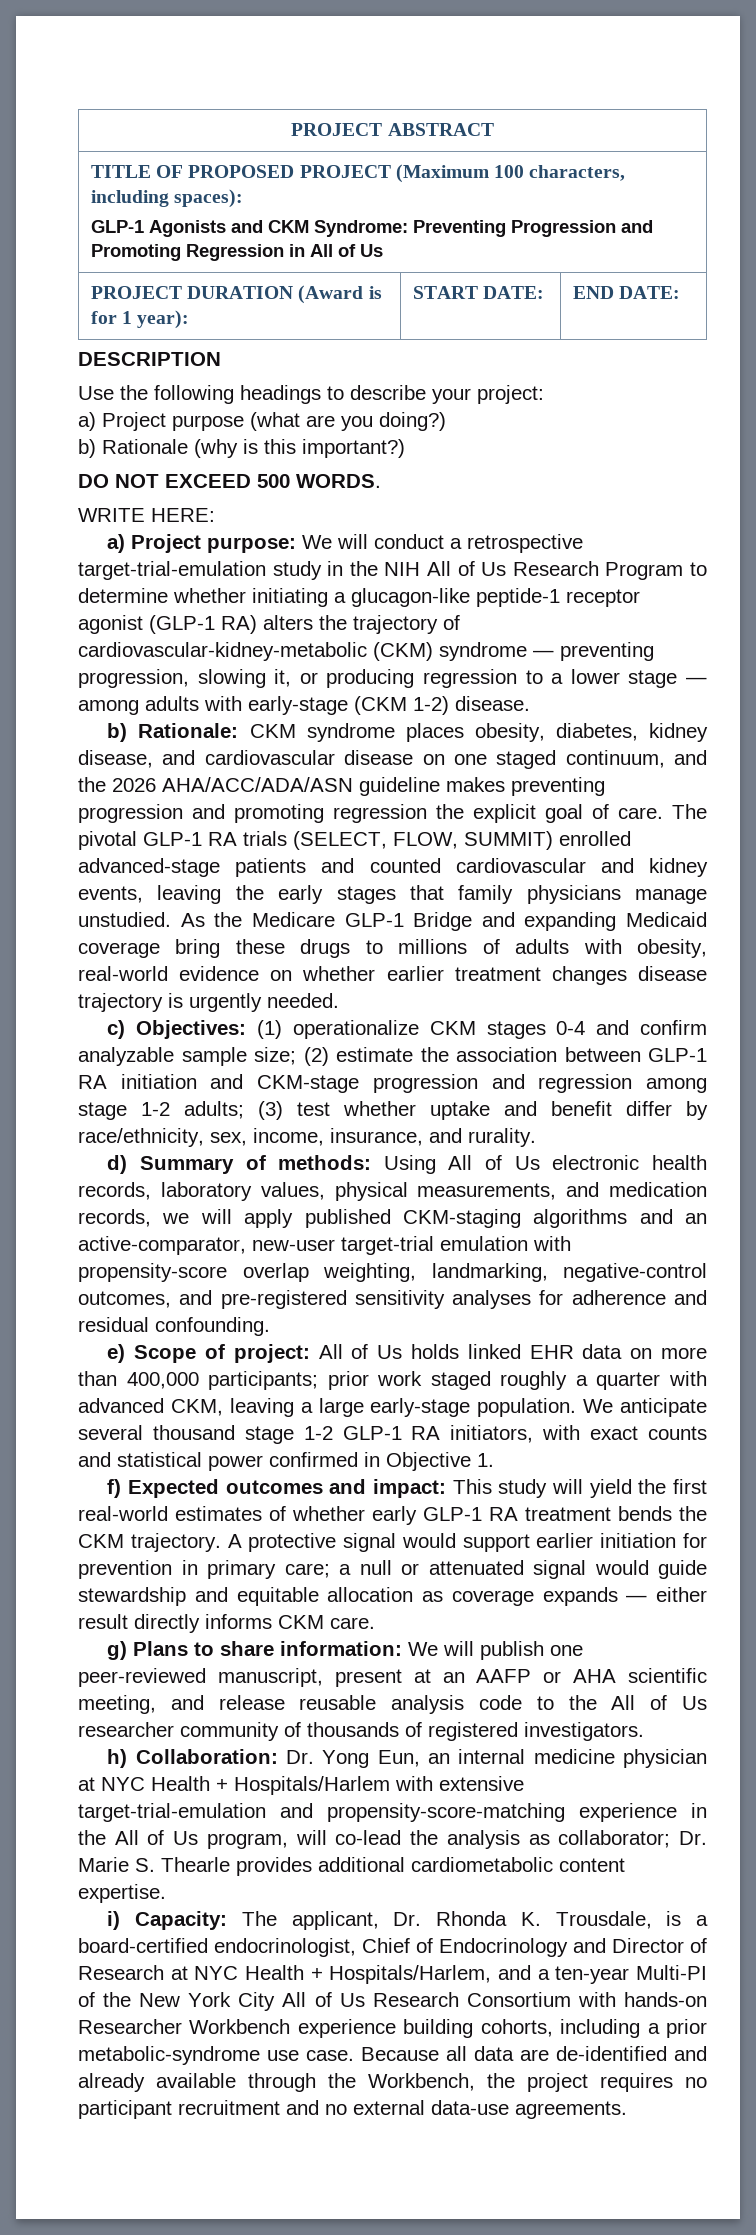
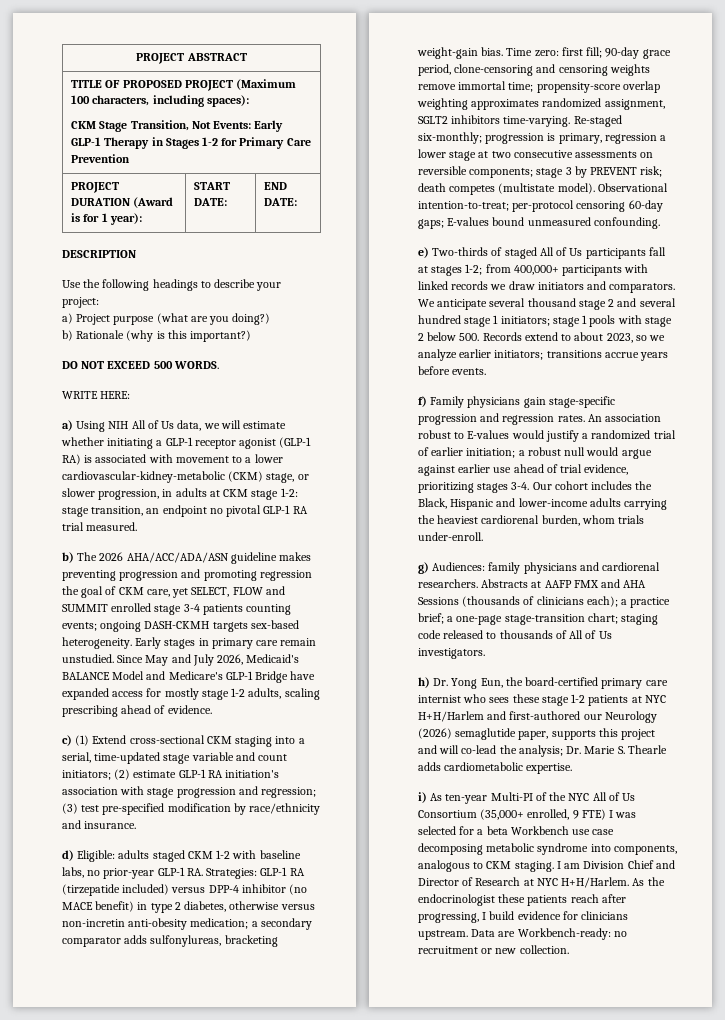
[90,220,653,237] [90,244,383,261] GLP-1 Agonists and CKM Syndrome: Preventing Progression and Promoting Regression in All of Us -> [71,120,284,132] [71,137,311,149] [71,154,131,163] CKM Stage Transition, Not Events: Early GLP-1 Therapy in Stages 1-2 for Primary Care Prevention
[131,534,584,553] [78,561,708,580] [78,588,168,603] Project purpose: We will conduct a retrospective target-trial-emulation study in the NIH All of Us Research Program to determine -> [76,420,287,432] Using NIH All of Us data, we will estimate
[351,588,560,607] glucagon-like peptide-1 -> [165,437,193,446] GLP-1
[263,615,460,634] [78,642,654,661] [78,669,708,688] [78,696,530,715] [107,723,708,742] [78,750,707,769] [78,777,106,792] alters the trajectory of cardiovascular-kidney-metabolic (CKM) syndrome — preventing progression, slowing it, or producing regression to a lower stage — among adults with early-stage (CKM 1-2) disease. // b) Rationale: CKM syndrome places obesity, diabetes, kidney disease, and cardiovascular disease on one staged continuum, and the -> [84,454,283,463] [62,471,309,483] [62,488,298,500] [62,505,308,517] [62,522,138,531] [62,552,98,563] is associated with movement to a lower cardiovascular-kidney-metabolic (CKM) stage, or slower progression, in adults at CKM stage 1-2: stage transition, an endpoint no pivotal GLP-1 RA trial measured. // b) The
[473,804,536,823] explicit -> (79, 590) none
[618,804,707,819] [78,831,631,850] [78,858,708,877] [78,885,707,904] [78,912,707,931] [78,939,708,958] [78,966,707,985] [78,993,339,1012] [107,1020,708,1039] [78,1047,707,1066] [78,1074,707,1093] [78,1101,708,1120] [78,1128,536,1147] [107,1155,708,1174] [78,1182,707,1201] [78,1209,707,1228] [78,1236,571,1255] [78,1263,707,1282] [78,1290,707,1309] [78,1317,270,1336] [107,1344,707,1363] [78,1371,707,1390] [78,1398,577,1417] care. The pivotal GLP-1 RA trials (SELECT, FLOW, SUMMIT) enrolled advanced-stage patients and counted cardiovascular and kidney events, leaving the early stages that family physicians manage unstudied. As the Medicare GLP-1 Bridge and expanding Medicaid coverage bring these drugs to millions of adults with obesity, real-world evidence on whether earlier treatment changes disease trajectory is urgently needed. // c) Objectives: (1) operationalize CKM stages 0-4 and confirm analyzable sample size; (2) estimate the association between GLP-1 RA initiation and CKM-stage progression and regression among stage 1-2 adults; (3) test whether uptake and benefit differ by race/ethnicity, sex, income, insurance, and rurality. // d) Summary of methods: Using All of Us electronic health records, laboratory values, physical measurements, and medication records, we will apply published CKM-staging algorithms and an active-comparator, new-user target-trial emulation with propensity-score overlap weighting, landmarking, negative-control outcomes, and pre-registered sensitivity analyses for adherence and residual confounding. // e) Scope of project: All of Us holds linked EHR data on more than 400,000 participants; prior work staged roughly a quarter with advanced CKM, leaving a large early-stage population. -> [118,586,285,598] [62,603,292,615] [62,620,299,632] [62,637,317,649] [62,654,300,666] [62,671,316,683] [62,688,320,700] [62,705,212,717] [62,735,305,747] [62,752,288,764] [62,769,280,780] [62,786,317,798] [62,803,321,815] [62,820,137,829] [62,850,301,862] [62,867,305,879] [62,884,308,896] [62,901,315,913] [62,918,312,930] [62,935,278,947] [417,47,671,59] [418,64,650,76] [418,81,660,93] [417,98,665,110] [418,115,622,127] [418,132,667,144] [418,149,654,161] [418,166,663,178] [418,183,668,195] [418,200,663,212] [418,217,660,229] [418,247,666,259] [418,264,649,276] [418,281,676,293] CKM care, yet SELECT, FLOW and SUMMIT enrolled stage 3-4 patients counting events; ongoing DASH-CKMH targets sex-based heterogeneity. Early stages in primary care remain unstudied. Since May and July 2026, Medicaid's BALANCE Model and Medicare's GLP-1 Bridge have expanded access for mostly stage 1-2 adults, scaling prescribing ahead of evidence. // c) (1) Extend cross-sectional CKM staging into a serial, time-updated stage variable and count initiators; (2) estimate GLP-1 RA initiation's association with stage progression and regression; (3) test pre-specified modification by race/ethnicity and insurance. // d) Eligible: adults staged CKM 1-2 with baseline labs, no prior-year GLP-1 RA. Strategies: GLP-1 RA (tirzepatide included) versus DPP-4 inhibitor (no MACE benefit) in type 2 diabetes, otherwise versus non-incretin anti-obesity medication; a secondary comparator adds sulfonylureas, bracketing weight-gain bias. Time zero: first fill; 90-day grace period, clone-censoring and censoring weights remove immortal time; propensity-score overlap weighting approximates randomized assignment, SGLT2 inhibitors time-varying. Re-staged six-monthly; progression is primary, regression a lower stage at two consecutive assessments on reversible components; stage 3 by PREVENT risk; death competes (multistate model). Observational intention-to-treat; per-protocol censoring 60-day gaps; E-values bound unmeasured confounding. // e) Two-thirds of staged All of Us participants fall at stages 1-2; from 400,000+ participants with linked records we draw initiators and comparators.
[303,1425,708,1443] [78,1452,494,1471] [107,1479,707,1498] [78,1506,707,1525] [78,1533,707,1552] [78,1560,707,1579] [78,1587,707,1606] [78,1614,375,1633] [107,1641,584,1660] [78,1668,707,1687] [78,1695,707,1714] [78,1722,518,1741] 1-2 GLP-1 RA initiators, with exact counts and statistical power confirmed in Objective 1. // f) Expected outcomes and impact: This study will yield the first real-world estimates of whether early GLP-1 RA treatment bends the CKM trajectory. A protective signal would support earlier initiation for prevention in primary care; a null or attenuated signal would guide stewardship and equitable allocation as coverage expands — either result directly informs CKM care. // g) Plans to share information: We will publish one peer-reviewed manuscript, present at an AAFP or AHA scientific meeting, and release reusable analysis code to the All of Us researcher community of thousands of registered -> [608,298,676,307] [418,315,672,327] [418,332,666,343] [418,349,669,361] [418,366,487,375] [418,396,615,408] [418,413,662,425] [418,430,676,442] [418,447,652,459] [418,464,629,476] [418,481,653,493] [418,498,668,510] [418,515,645,526] [418,532,483,541] [418,562,661,574] [418,579,647,588] [418,596,671,608] [418,613,659,625] [418,630,612,639] 2 and several hundred stage 1 initiators; stage 1 pools with stage 2 below 500. Records extend to about 2023, so we analyze earlier initiators; transitions accrue years before events. // f) Family physicians gain stage-specific progression and regression rates. An association robust to E-values would justify a randomized trial of earlier initiation; a robust null would argue against earlier use ahead of trial evidence, prioritizing stages 3-4. Our cohort includes the Black, Hispanic and lower-income adults carrying the heaviest cardiorenal burden, whom trials under-enroll. // g) Audiences: family physicians and cardiorenal researchers. Abstracts at AAFP FMX and AHA Sessions (thousands of clinicians each); a practice brief; a one-page stage-transition chart; staging code released to thousands of All of Us
[135,1749,278,1764] Collaboration: -> (430, 682) none
[428,1749,708,1768] [78,1776,524,1795] [78,1803,707,1822] [78,1830,708,1849] [78,1857,625,1876] [78,1884,166,1903] [107,1911,708,1930] [78,1938,568,1957] an internal medicine physician at NYC Health + Hospitals/Harlem with extensive target-trial-emulation and propensity-score-matching experience in the All of Us program, will co-lead the analysis as collaborator; Dr. Marie S. Thearle provides additional cardiometabolic content expertise. // i) Capacity: The applicant, Dr. Rhonda K. Trousdale, is a board-certified endocrinologist, Chief of Endocrinology -> [505,677,668,689] [418,694,666,706] [418,711,657,723] [418,728,656,740] [418,745,667,757] [418,762,573,774] [418,792,636,804] [418,809,637,820] [418,826,615,835] [418,843,677,855] [418,860,654,872] the board-certified primary care internist who sees these stage 1-2 patients at NYC H+H/Harlem and first-authored our Neurology (2026) semaglutide paper, supports this project and will co-lead the analysis; Dr. Marie S. Thearle adds cardiometabolic expertise. // i) As ten-year Multi-PI of the NYC All of Us Consortium (35,000+ enrolled, 9 FTE) I was selected for a beta Workbench use case decomposing metabolic syndrome into components, analogous to CKM staging. I am Division Chief
[245,1965,707,1984] [78,1992,707,2011] [78,2019,708,2038] [78,2046,707,2065] [78,2073,707,2092] [78,2100,627,2119] Health + Hospitals/Harlem, and a ten-year Multi-PI of the New York City All of Us Research Consortium with hands-on Researcher Workbench experience building cohorts, including a prior metabolic-syndrome use case. Because all data are de-identified and already available through the Workbench, the project requires no participant recruitment and no external data-use agreements. -> [561,877,665,888] [418,894,626,906] [418,911,629,923] [418,928,627,940] [418,945,569,954] H+H/Harlem. As the endocrinologist these patients reach after progressing, I build evidence for clinicians upstream. Data are Workbench-ready: no recruitment or new collection.

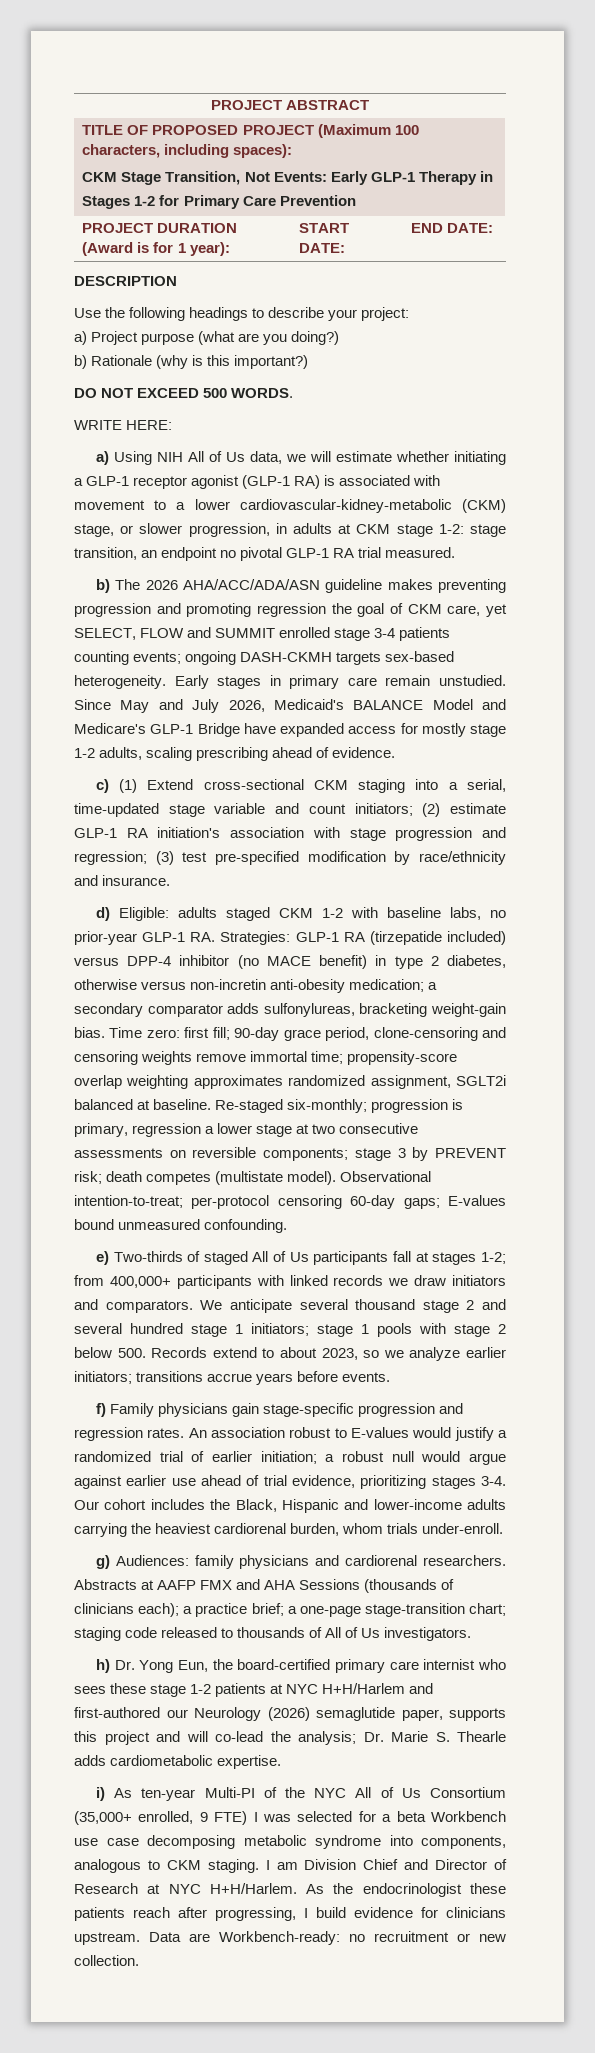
[418,115,571,127] SGLT2 inhibitors time-varying. -> [456,1075,506,1086] [74,1099,212,1110] SGLT2i balanced at baseline.

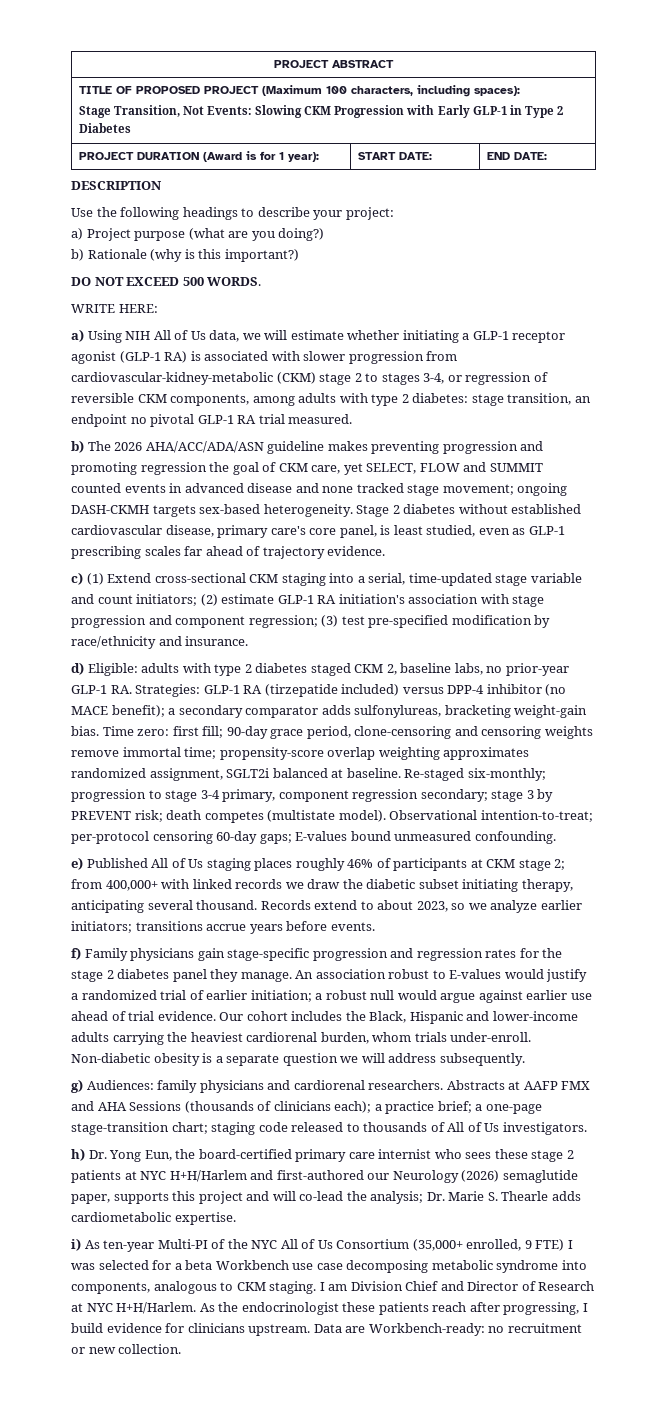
[82,172,118,182] CKM -> (520, 91) none
[330,171,493,185] [82,195,356,209] Early GLP-1 Therapy in Stages 1-2 for Primary Care Prevention -> [255,105,564,118] [78,123,131,133] Slowing CKM Progression with Early GLP-1 in Type 2 Diabetes
[74,499,506,513] [74,523,464,537] movement to a lower cardiovascular-kidney-metabolic (CKM) stage, or slower progression, in adults at CKM stage 1-2: -> [303,351,458,364] [71,372,548,385] [71,393,469,406] slower progression from cardiovascular-kidney-metabolic (CKM) stage 2 to stages 3-4, or regression of reversible CKM components, among adults with type 2 diabetes:
[279,627,451,641] [74,651,182,665] enrolled stage 3-4 patients counting events; -> [71,483,514,496] counted events in advanced disease and none tracked stage movement;
[174,675,506,689] [74,699,506,713] [74,723,506,737] [74,747,330,761] Early stages in primary care remain unstudied. Since May and July 2026, Medicaid's BALANCE Model and Medicare's GLP-1 Bridge have expanded access for mostly stage 1-2 adults, scaling prescribing ahead of -> [356,504,582,517] [71,525,565,538] [71,546,325,559] Stage 2 diabetes without established cardiovascular disease, primary care's core panel, is least studied, even as GLP-1 prescribing scales far ahead of trajectory
(507, 832) none -> [175,616,246,628] component
[225,907,378,921] staged CKM 1-2 with -> [182,663,397,676] with type 2 diabetes staged CKM 2,
[319,955,507,969] [74,979,425,993] benefit) in type 2 diabetes, otherwise versus non-incretin anti-obesity medication; -> [111,705,165,717] benefit);
[452,1099,464,1110] [74,1123,419,1137] [74,1147,349,1161] is primary, regression a lower stage at two consecutive assessments on reversible components; -> [148,789,488,802] to stage 3-4 primary, component regression secondary;
[113,1251,506,1265] Two-thirds of staged All of Us participants fall at stages 1-2; -> [86,858,566,871] Published All of Us staging places roughly 46% of participants at CKM stage 2;
[176,1275,252,1289] participants -> (158, 885) none
[452,1275,506,1286] [74,1299,506,1313] [74,1323,506,1337] [74,1347,146,1358] initiators and comparators. We anticipate several thousand stage 2 and several hundred stage 1 initiators; stage 1 pools with stage 2 below 500. -> [342,879,573,892] [71,900,258,913] the diabetic subset initiating therapy, anticipating several thousand.
[147,1428,185,1438] rates. -> [485,948,563,958] [71,969,292,982] rates for the stage 2 diabetes panel they manage.
[292,1475,506,1489] evidence, prioritizing stages 3-4. -> [157,1011,216,1021] evidence.
(504, 1528) none -> [71,1053,525,1066] Non-diabetic obesity is a separate question we will address subsequently.
[190,1684,212,1694] 1-2 -> [566,1150,574,1159] 2

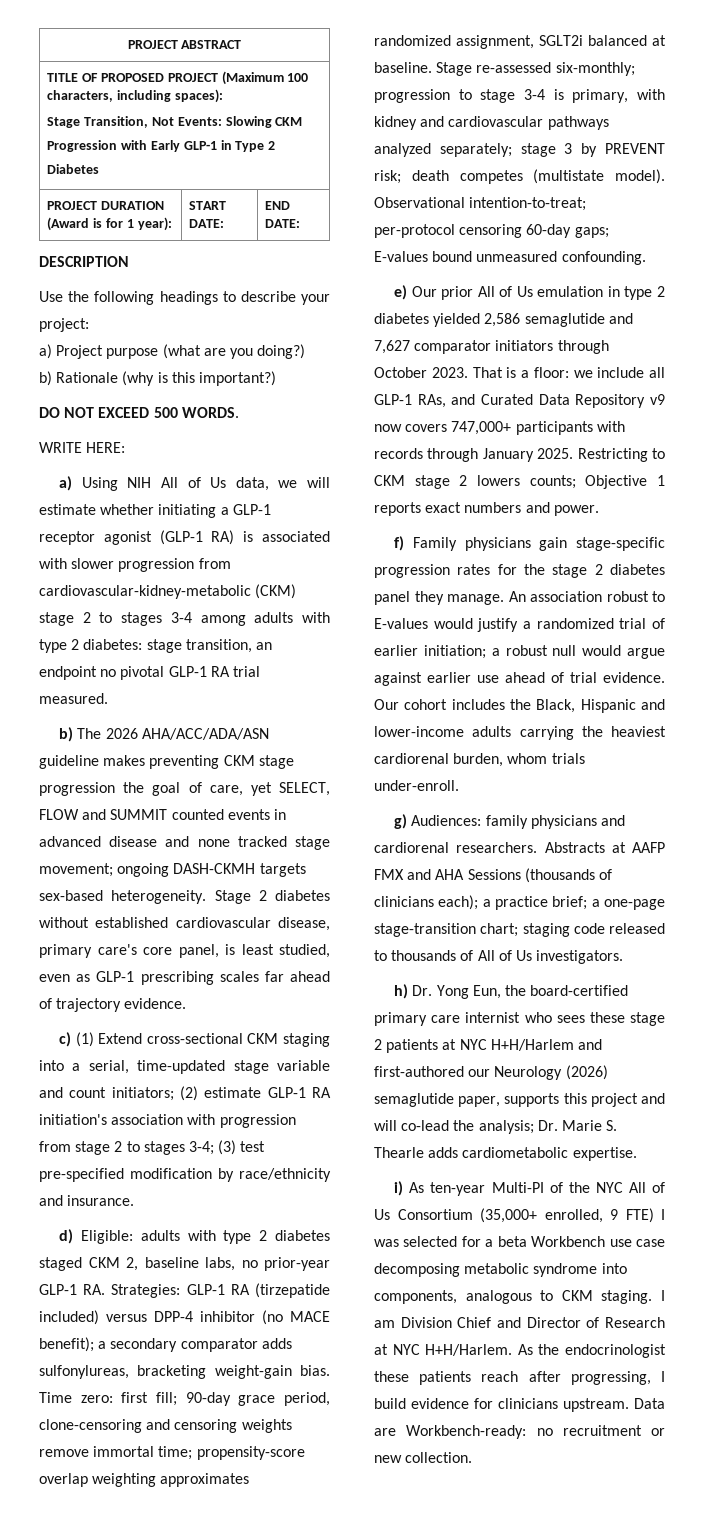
[423,372,548,385] [71,393,250,406] 3-4, or regression of reversible CKM components, -> [170,612,192,623] 3-4
[442,441,544,454] [71,462,207,475] progression and promoting regression -> [223,755,294,769] [39,782,115,796] CKM stage progression
[278,463,308,472] CKM -> (202, 787) none
[512,595,545,607] [71,615,318,628] stage progression and component regression; -> [219,1114,296,1128] [39,1141,214,1155] progression from stage 2 to stages 3-4;
[404,768,465,781] Re-staged -> [436,62,552,76] Stage re-assessed
[222,789,488,802] primary, component regression secondary; -> [553,89,665,103] [374,116,609,130] [374,143,512,157] is primary, with kidney and cardiovascular pathways analyzed separately;
[86,858,566,871] [71,879,573,892] [71,900,582,913] [71,921,375,934] Published All of Us staging places roughly 46% of participants at CKM stage 2; from 400,000+ with linked records we draw the diabetic subset initiating therapy, anticipating several thousand. Records extend to about 2023, so we analyze earlier initiators; transitions accrue years before events. -> [411,286,665,300] [374,313,633,327] [374,340,609,354] [374,367,665,378] [374,394,665,408] [374,421,625,435] [374,448,665,462] [374,475,665,489] [374,502,599,516] Our prior All of Us emulation in type 2 diabetes yielded 2,586 semaglutide and 7,627 comparator initiators through October 2023. That is a floor: we include all GLP-1 RAs, and Curated Data Repository v9 now covers 747,000+ participants with records through January 2025. Restricting to CKM stage 2 lowers counts; Objective 1 reports exact numbers and power.
[390,948,483,961] and regression -> (450, 571) none
[71,1053,525,1066] Non-diabetic obesity is a separate question we will address subsequently. -> (459, 785) none

